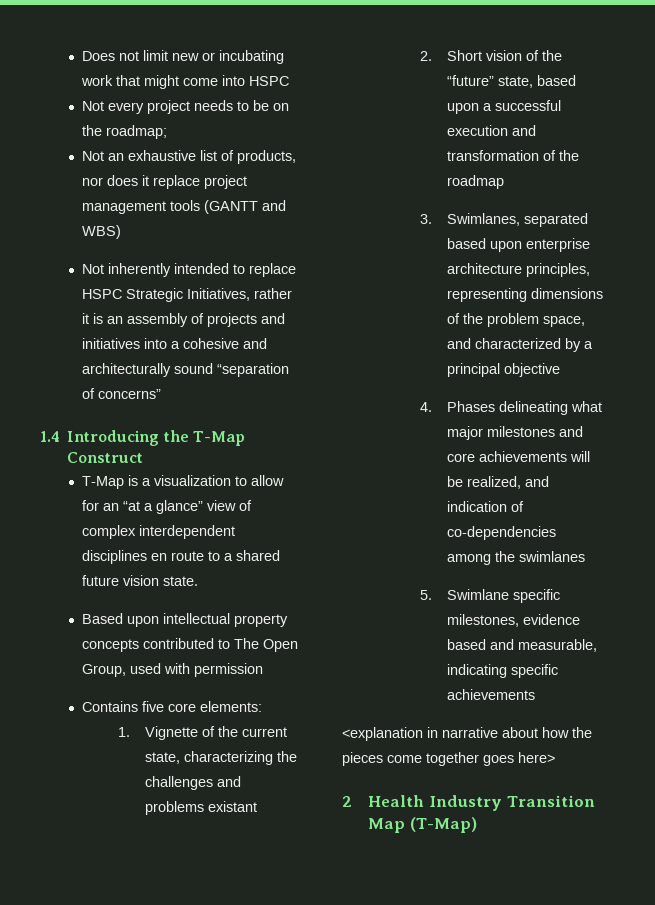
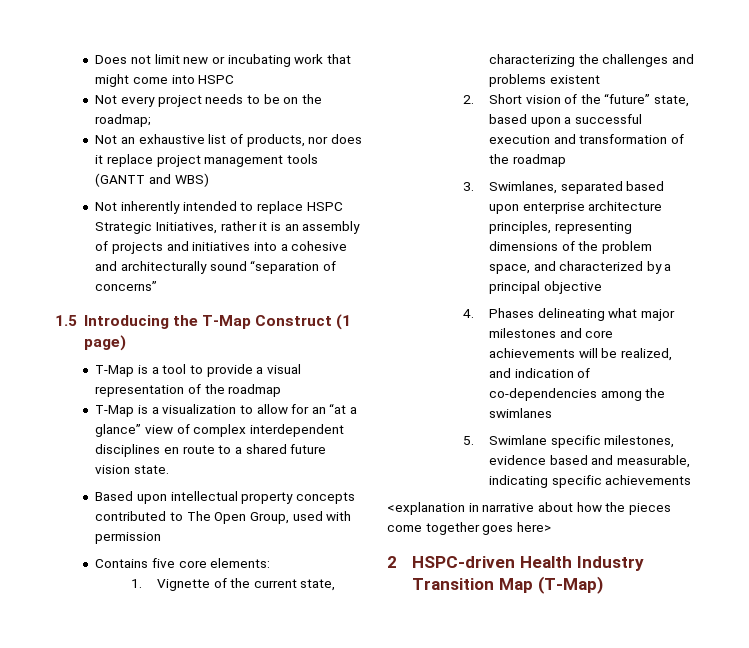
[40,431,60,442] 1.4 -> [55,315,77,326] 1.5
(144, 457) none -> [336,314,352,330] [83,335,126,351] [95,364,301,377] [95,384,282,397] (1 page) // T-Map is a tool to provide a visual representation of the roadmap
[207,801,257,812] existant -> [549,75,600,84] existent
(352, 801) none -> [412,556,516,568] HSPC-driven

